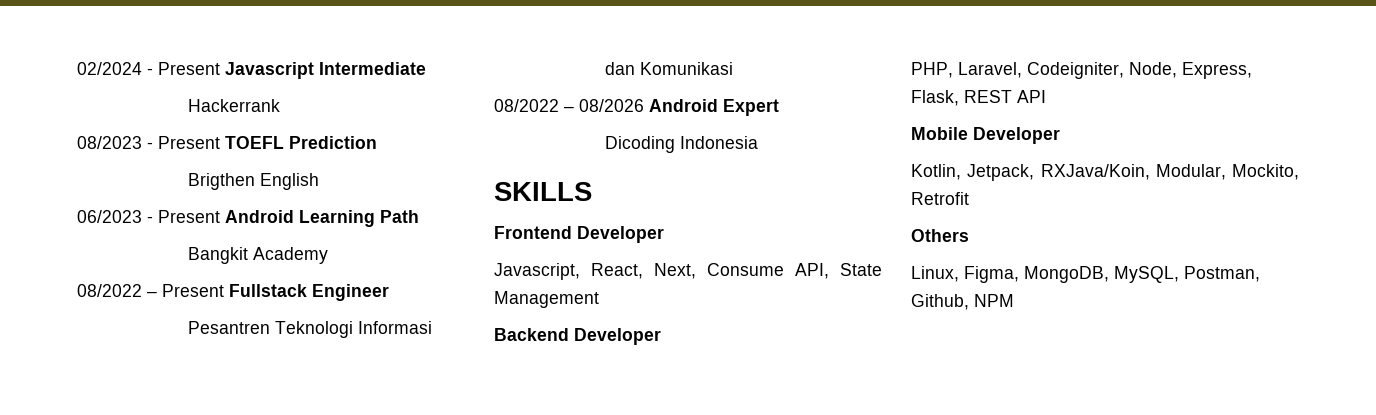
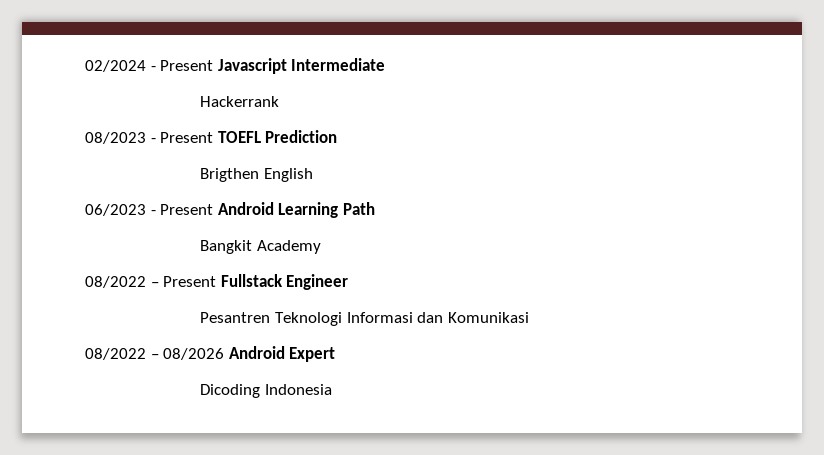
[494,182,592,201] [494,226,664,243] [494,263,882,280] [494,291,599,308] [494,328,661,345] [911,62,1252,79] [911,90,1046,106] [911,127,1060,144] [911,164,1299,181] [911,192,969,205] [911,229,969,242] [911,266,1260,283] [911,294,1014,310] // SKILLS // Frontend Developer // Javascript, React, Next, Consume API, State Management // Backend Developer // PHP, Laravel, Codeigniter, Node, Express, Flask, REST API // Mobile Developer // Kotlin, Jetpack, RXJava/Koin, Modular, Mockito, Retrofit // Others // Linux, Figma, MongoDB, MySQL, Postman, Github, NPM -> (333, 389) none

